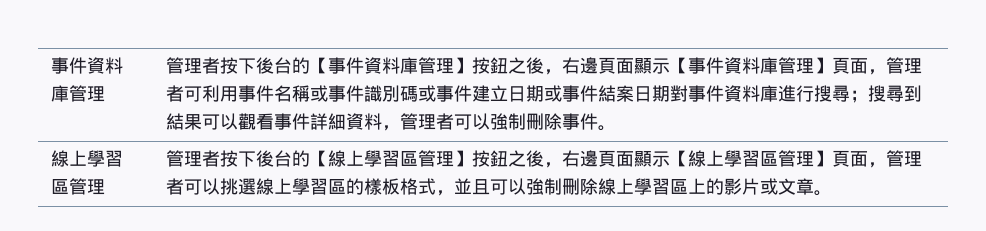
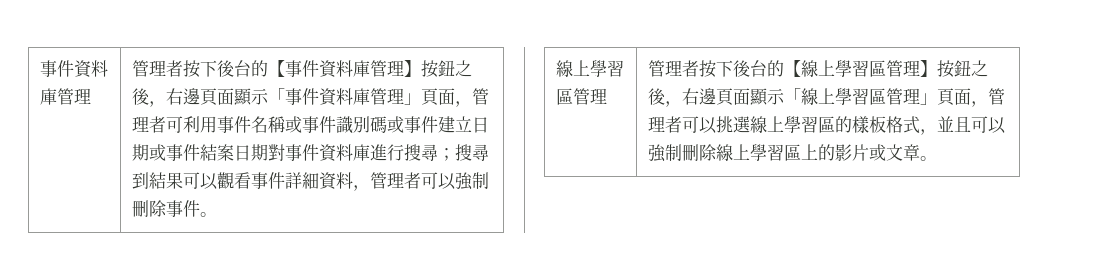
[670,57,833,74] 【事件資料庫管理】 -> [268,88,422,106] 「事件資料庫管理」
[670,150,833,167] 【線上學習區管理】 -> [784,88,938,105] 「線上學習區管理」

